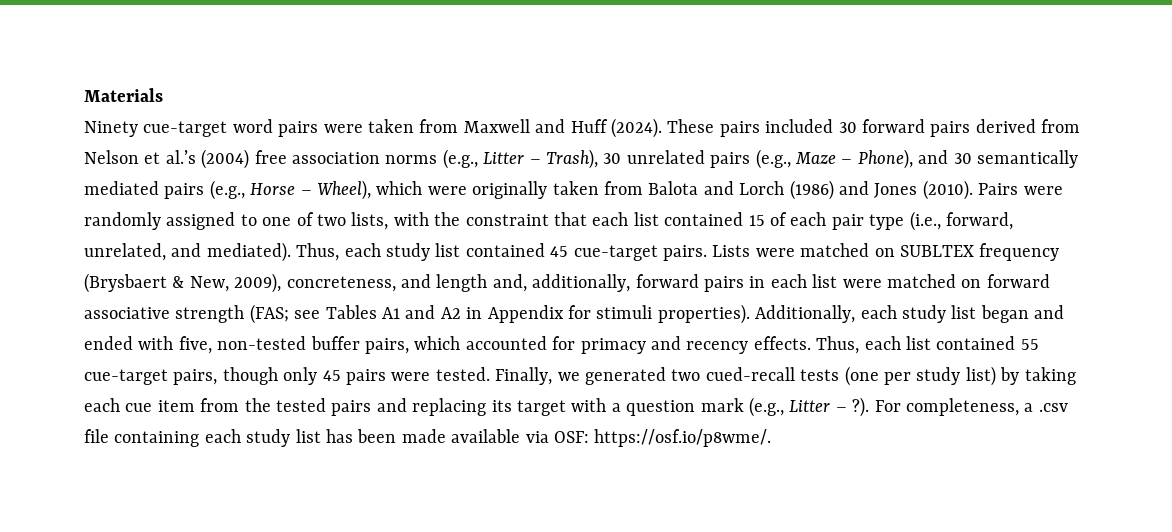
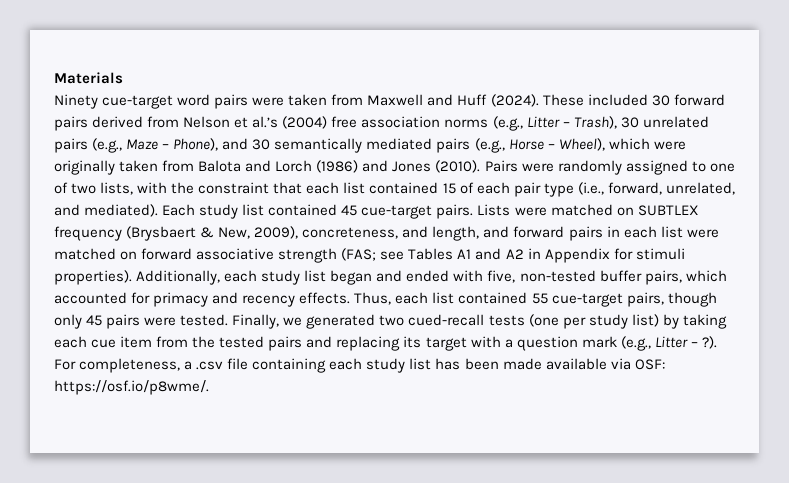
[719,121,760,137] pairs -> (584, 100) none
[296,243,381,261] Thus, each -> [162,204,196,216] Each
[899,245,974,257] SUBLTEX -> [637,205,699,216] SUBTLEX
[436,274,631,292] length and, additionally, -> [432,226,510,241] length, and

